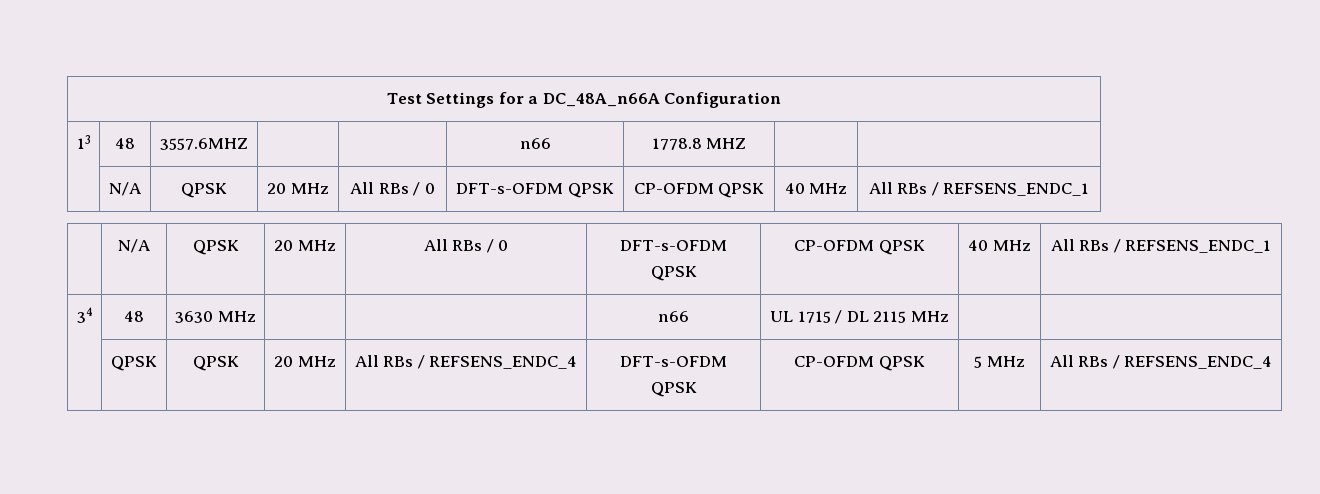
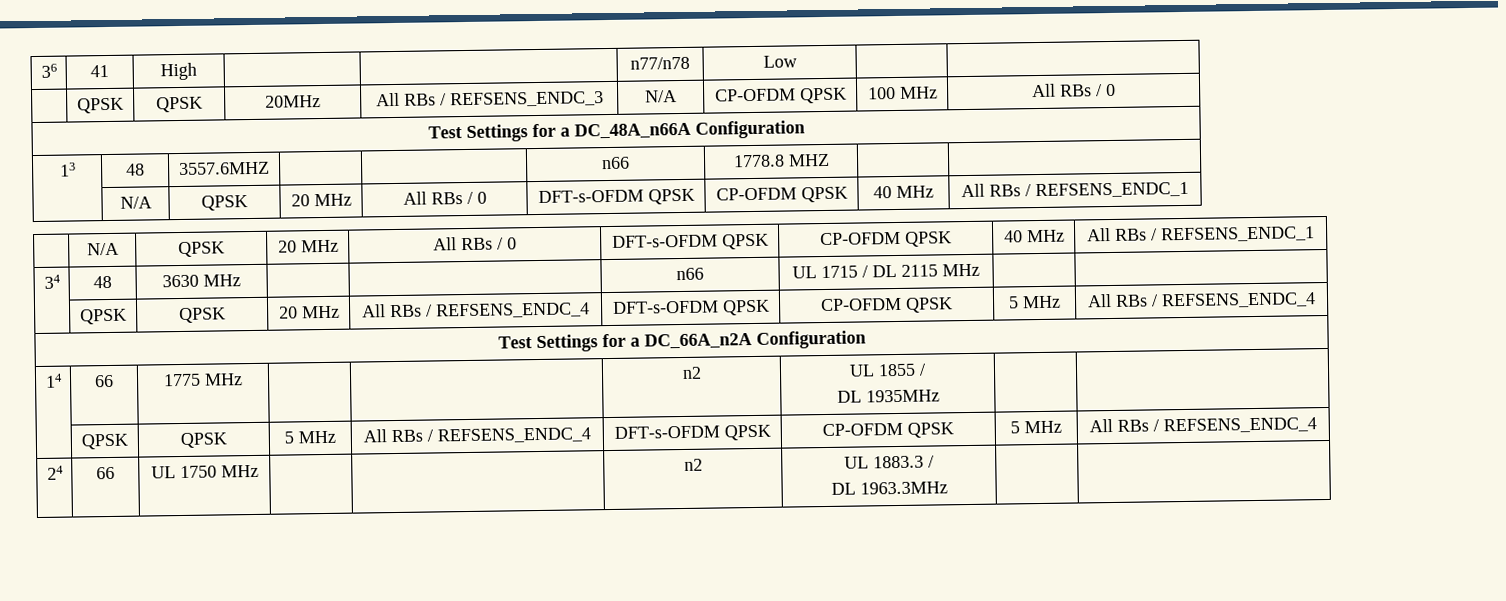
(386, 98) none -> [40,63,57,78] [90,64,109,78] [160,62,197,81] [630,56,690,70] [762,55,797,68] [77,97,124,114] [156,96,203,113] [265,95,321,108] [375,91,604,108] [645,90,677,103] [714,87,847,104] [867,86,938,100] [1032,83,1116,98] 36 | 41 | High | | | n77/n78 | Low | | // | QPSK | QPSK | 20MHz | All RBs / REFSENS_ENDC_3 | N/A | CP-OFDM QPSK | 100 MHz | All RBs / 0 //
(1273, 362) none -> [497,330,866,353] [44,373,63,388] [94,374,114,388] [163,373,243,387] [681,366,702,379] [849,363,926,377] [836,389,940,403] [81,433,129,450] [180,432,227,449] [284,430,336,444] [362,427,591,444] [613,424,771,441] [822,422,954,438] [1010,420,1062,434] [1089,417,1317,434] [46,465,64,480] [96,466,115,480] [150,464,259,479] [683,458,703,471] [844,455,934,469] [830,481,948,495] // Test Settings for a DC_66A_n2A Configuration // 14 | 66 | 1775 MHz | | | n2 | UL 1855 / // DL 1935MHz | | // | QPSK | QPSK | 5 MHz | All RBs / REFSENS_ENDC_4 | DFT-s-OFDM QPSK | CP-OFDM QPSK | 5 MHz | All RBs / REFSENS_ENDC_4 // 24 | 66 | UL 1750 MHz | | | n2 | UL 1883.3 / // DL 1963.3MHz | |

